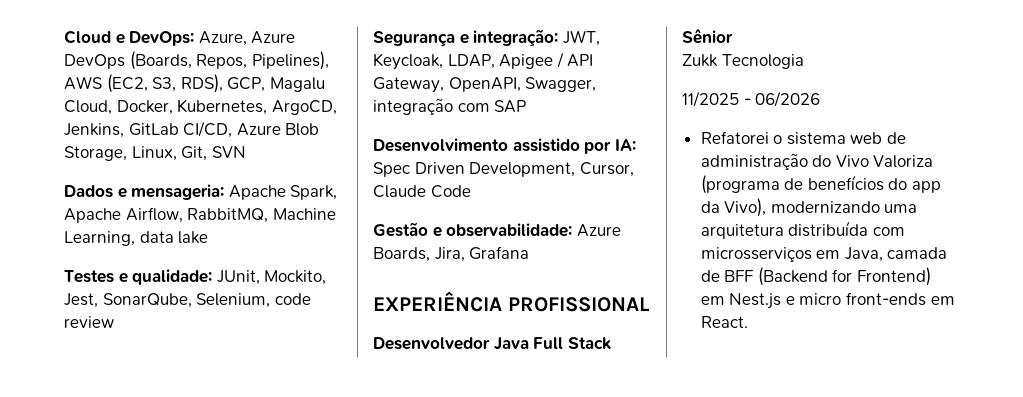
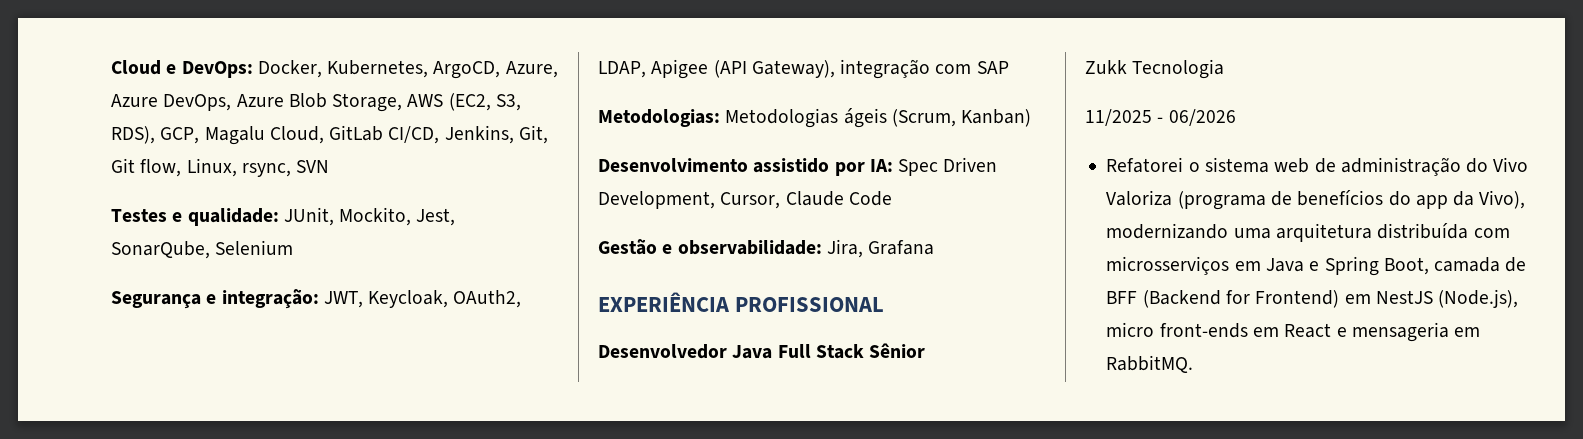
[198,31,296,46] [64,51,329,70] Azure, Azure DevOps (Boards, Repos, Pipelines), -> [257,60,558,79] [111,93,403,112] Docker, Kubernetes, ArgoCD, Azure, Azure DevOps, Azure Blob Storage,
[116,99,337,115] [64,121,320,138] [64,146,246,161] [64,184,338,200] [64,207,336,223] [64,231,209,246] Docker, Kubernetes, ArgoCD, Jenkins, GitLab CI/CD, Azure Blob Storage, Linux, Git, SVN // Dados e mensageria: Apache Spark, Apache Airflow, RabbitMQ, Machine Learning, data lake -> [329,125,548,144] [111,158,330,177] GitLab CI/CD, Jenkins, Git, Git flow, Linux, rsync, SVN
[196,293,311,308] [64,316,114,328] Selenium, code review -> [215,240,294,255] Selenium
(443, 61) none -> [453,290,522,308] OAuth2,
[556,52,594,68] [373,77,597,93] [373,98,527,115] / API Gateway, OpenAPI, Swagger, integração com SAP -> [713,59,1009,79] [598,108,1032,128] (API Gateway), integração com SAP // Metodologias: Metodologias ágeis (Scrum, Kanban)
[576,224,621,237] [373,247,430,262] Azure Boards, -> (822, 247) none
[844,247,883,262] Java, -> [1265,256,1429,276] Java e Spring Boot,
[729,293,795,309] Nest.js e -> [1375,289,1519,308] NestJS (Node.js),
[700,316,748,328] React. -> [1284,322,1481,342] [1106,355,1194,373] React e mensageria em RabbitMQ.

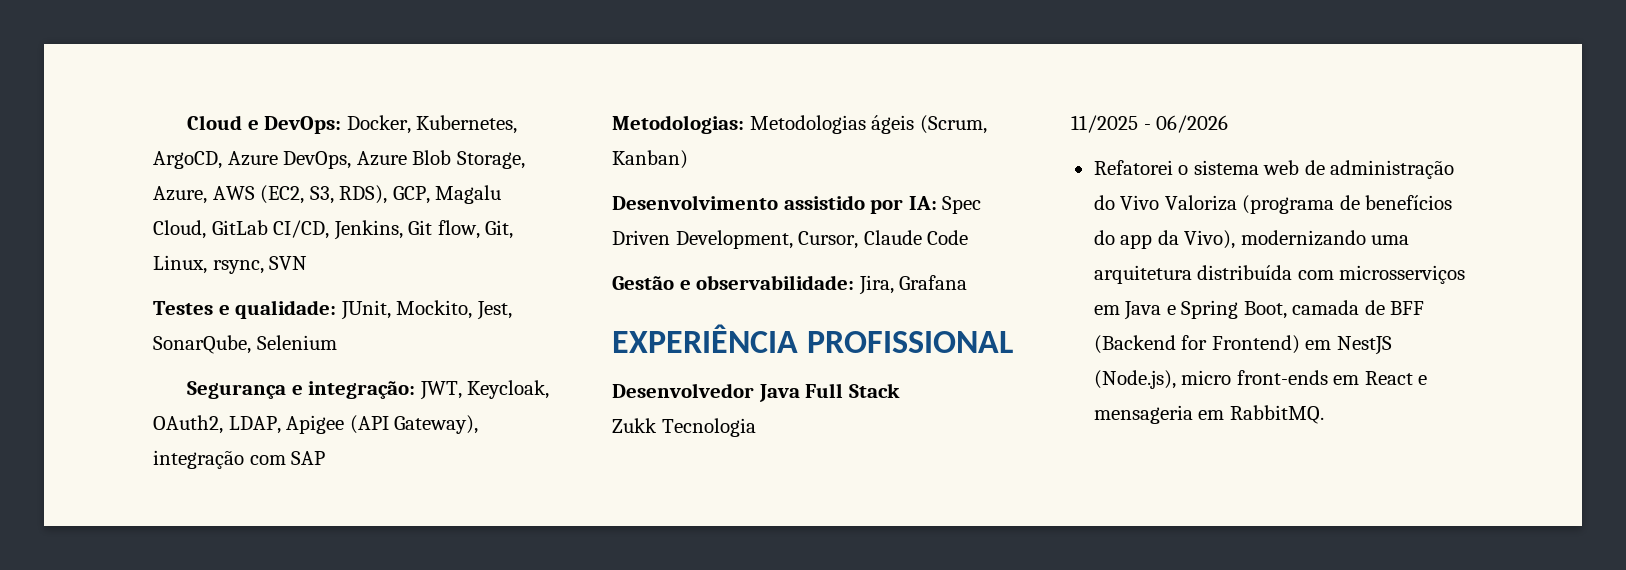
[505,61,558,78] Azure, -> (222, 160) none
(403, 102) none -> [153,186,207,204] Azure,
[518,125,548,144] Git, -> (403, 230) none
(182, 168) none -> [485,220,514,239] Git,
[869,343,926,358] Sênior -> (900, 390) none

